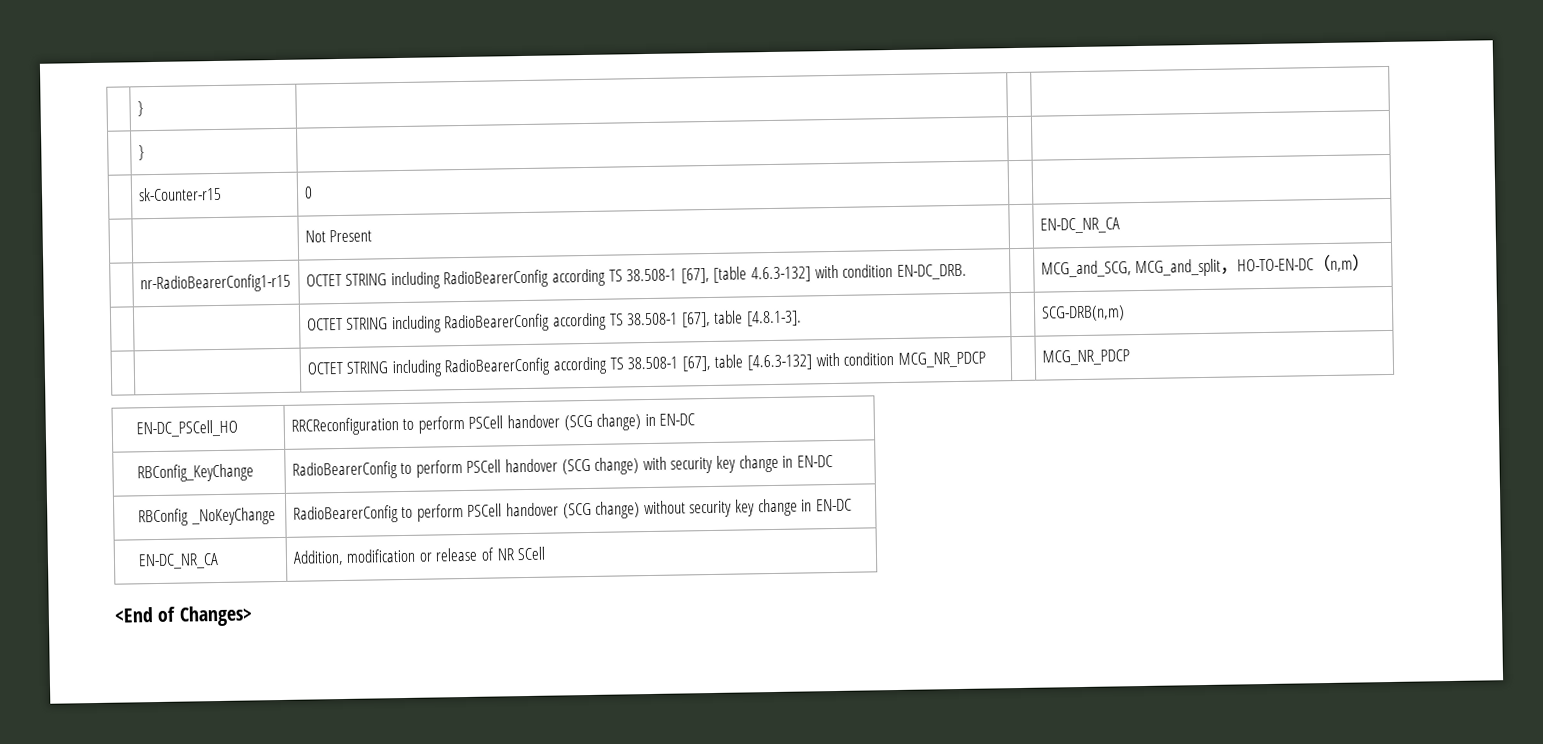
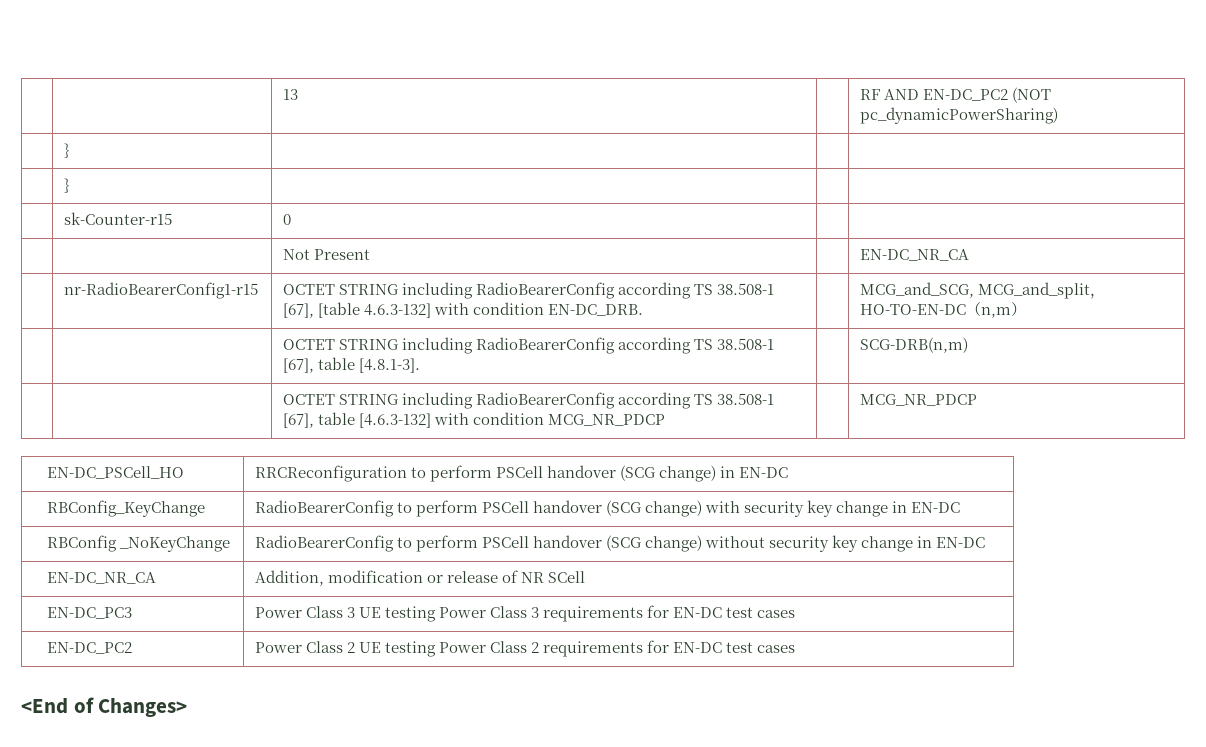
(136, 109) | -> [282,89,298,100] [859,87,1051,103] [859,107,1058,124] | | 13 | | RF AND EN-DC_PC2 (NOT pc_dynamicPowerSharing) // |
(547, 553) none -> [46,607,132,619] [254,605,796,622] [46,642,132,654] [254,640,796,657] // EN-DC_PC3 | Power Class 3 UE testing Power Class 3 requirements for EN-DC test cases // EN-DC_PC2 | Power Class 2 UE testing Power Class 2 requirements for EN-DC test cases

